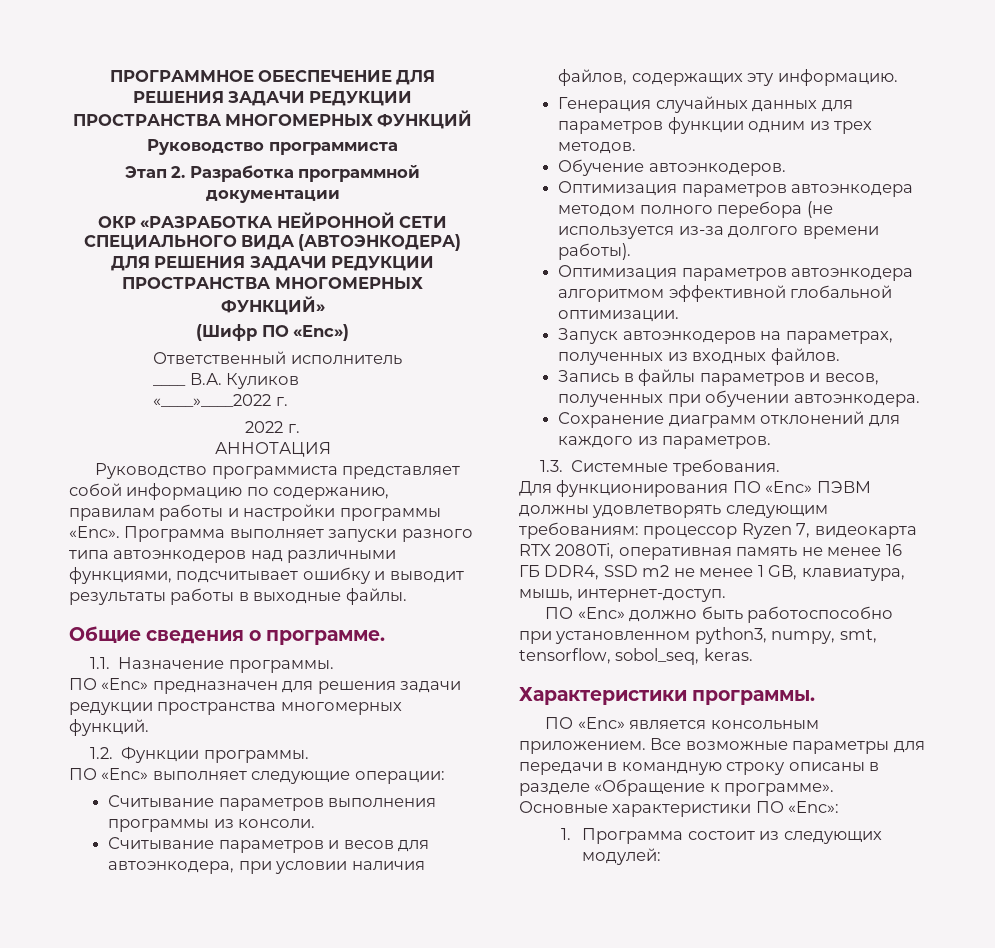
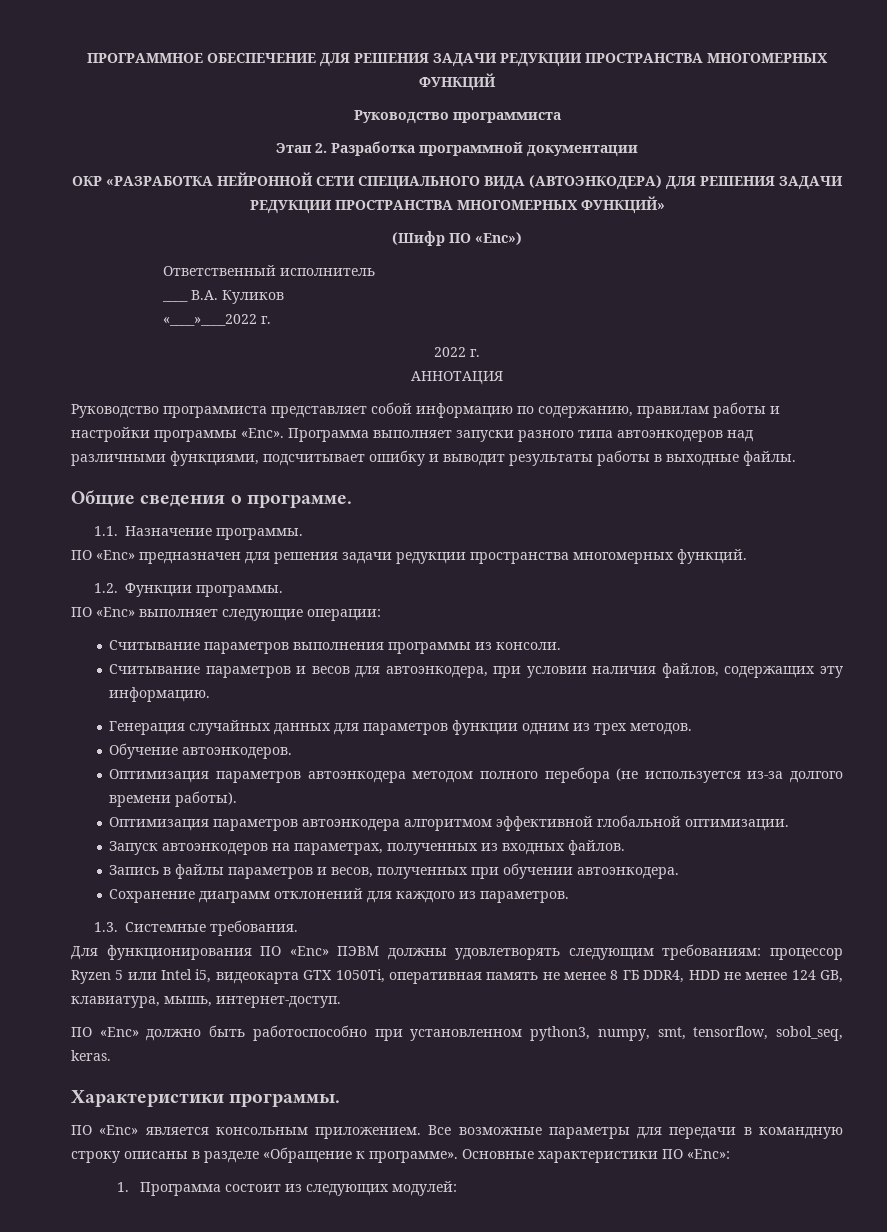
[796,523,917,539] [519,543,615,559] 7, видеокарта RTX 2080Ti, -> [115,969,385,984] 5 или Intel i5, видеокарта GTX 1050Ti,
[885,544,902,556] 16 -> [610,970,619,980] 8
[603,565,764,577] SSD m2 не менее 1 -> [688,970,816,980] HDD не менее 124

